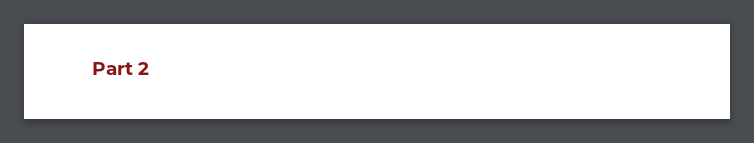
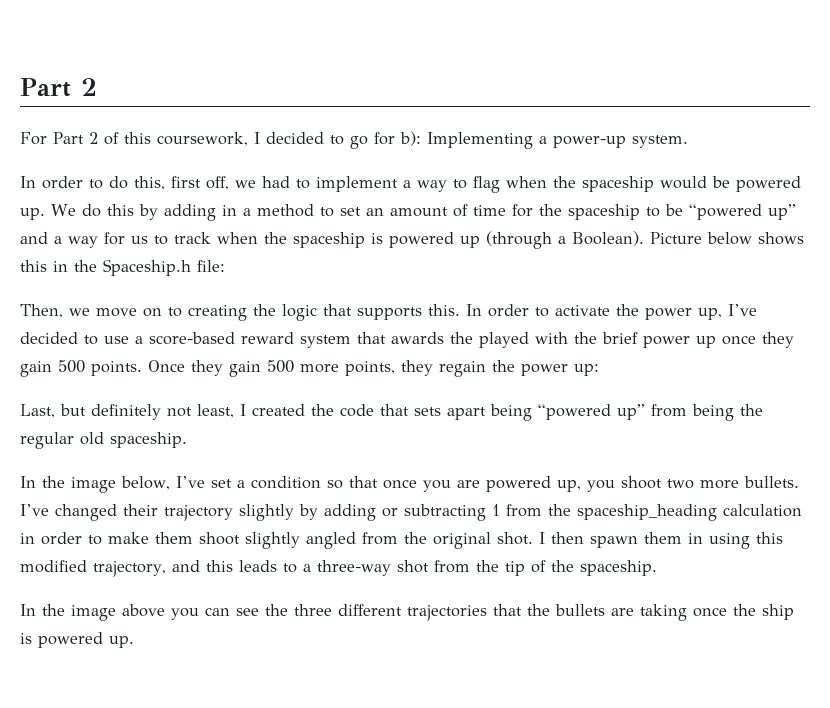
[92,62,149,75] Part 2 -> [20,78,97,97] [20,131,688,149] [20,176,801,193] [20,204,796,221] [20,231,804,249] [20,259,225,276] [20,304,757,321] [20,332,794,348] [20,360,599,377] [20,404,763,421] [20,432,187,449] [20,476,799,493] [20,504,802,521] [20,532,783,549] [20,560,657,577] [20,604,794,621] [20,632,134,648] Part 2 // For Part 2 of this coursework, I decided to go for b): Implementing a power-up system. // In order to do this, first off, we had to implement a way to flag when the spaceship would be powered up. We do this by adding in a method to set an amount of time for the spaceship to be “powered up” and a way for us to track when the spaceship is powered up (through a Boolean). Picture below shows this in the Spaceship.h file: // Then, we move on to creating the logic that supports this. In order to activate the power up, I’ve decided to use a score-based reward system that awards the played with the brief power up once they gain 500 points. Once they gain 500 more points, they regain the power up: // Last, but definitely not least, I created the code that sets apart being “powered up” from being the regular old spaceship. // In the image below, I’ve set a condition so that once you are powered up, you shoot two more bullets. I’ve changed their trajectory slightly by adding or subtracting 1 from the spaceship_heading calculation in order to make them shoot slightly angled from the original shot. I then spawn them in using this modified trajectory, and this leads to a three-way shot from the tip of the spaceship. // In the image above you can see the three different trajectories that the bullets are taking once the ship is powered up.

